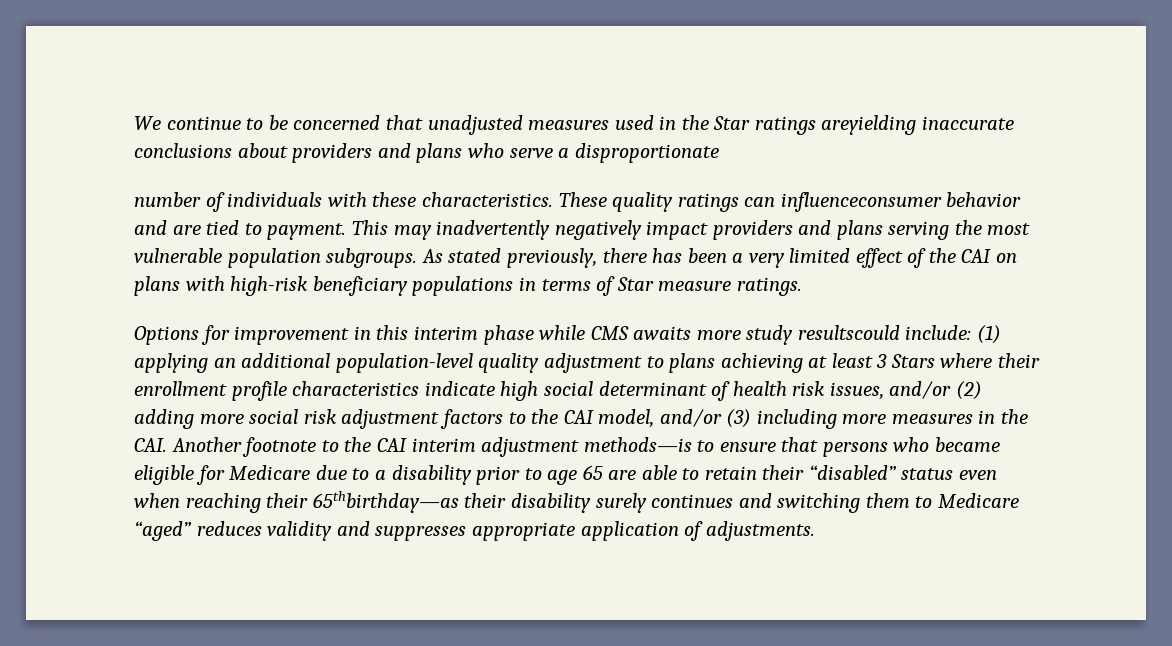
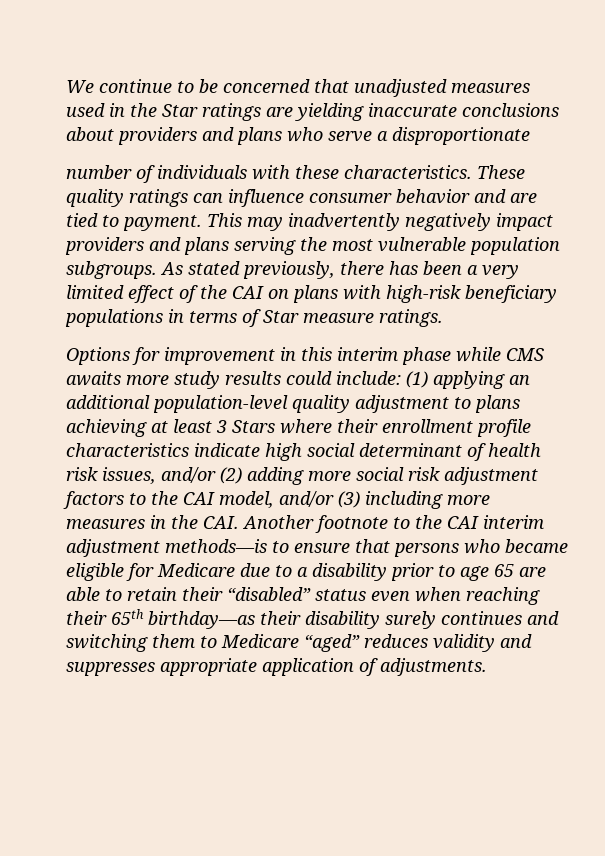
[821,115,917,135] areyielding -> [266,103,365,121] are yielding
[780,192,942,212] influenceconsumer -> [228,189,393,207] influence consumer
[797,325,900,340] resultscould -> [225,371,333,385] results could
[312,491,459,513] 65thbirthday—as -> [111,609,256,629] 65th birthday—as

